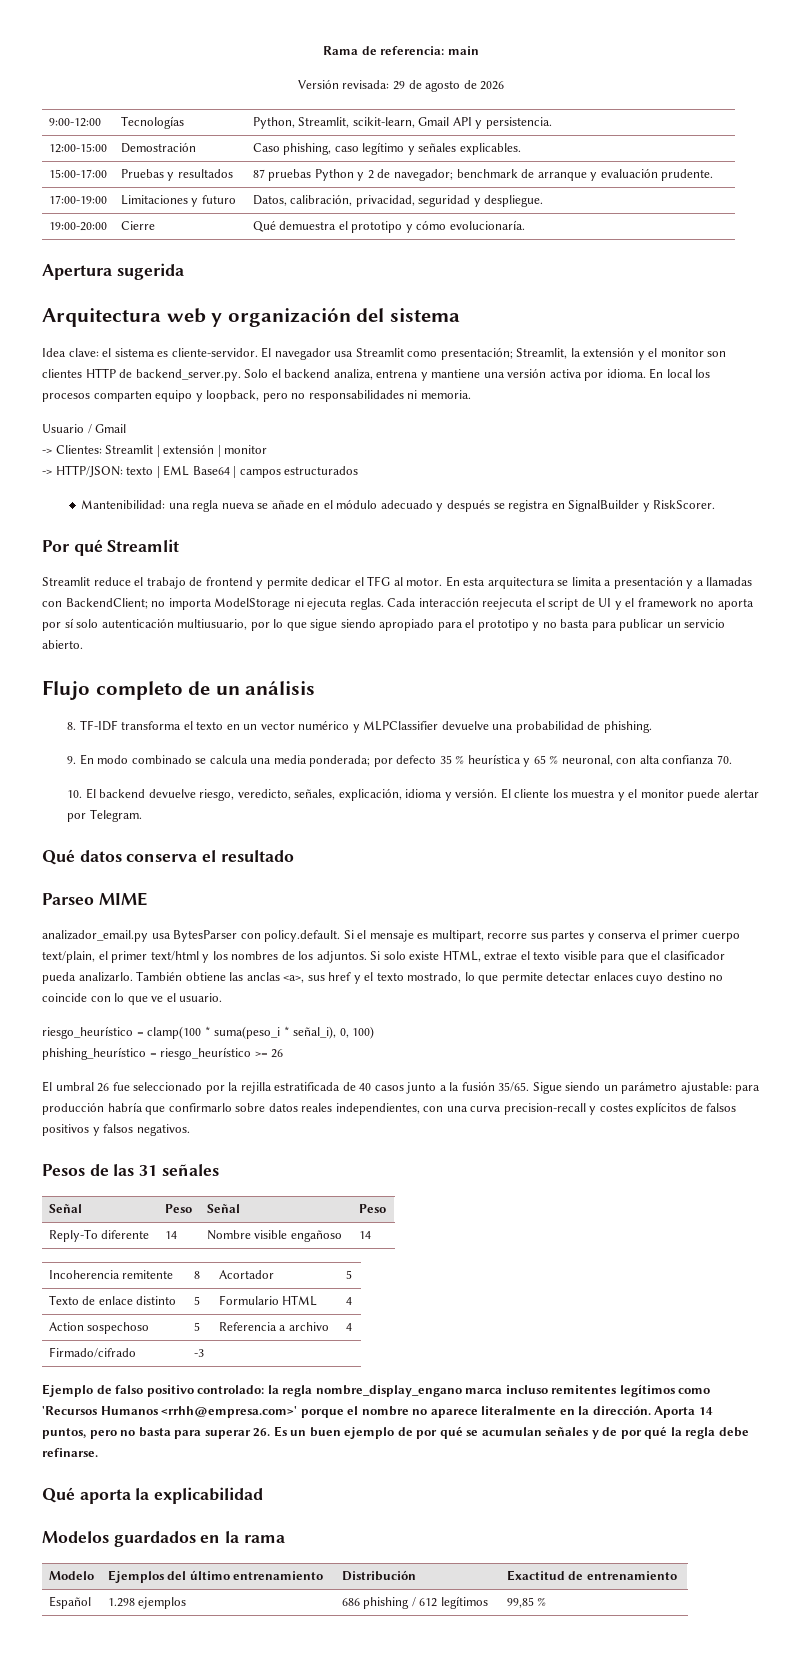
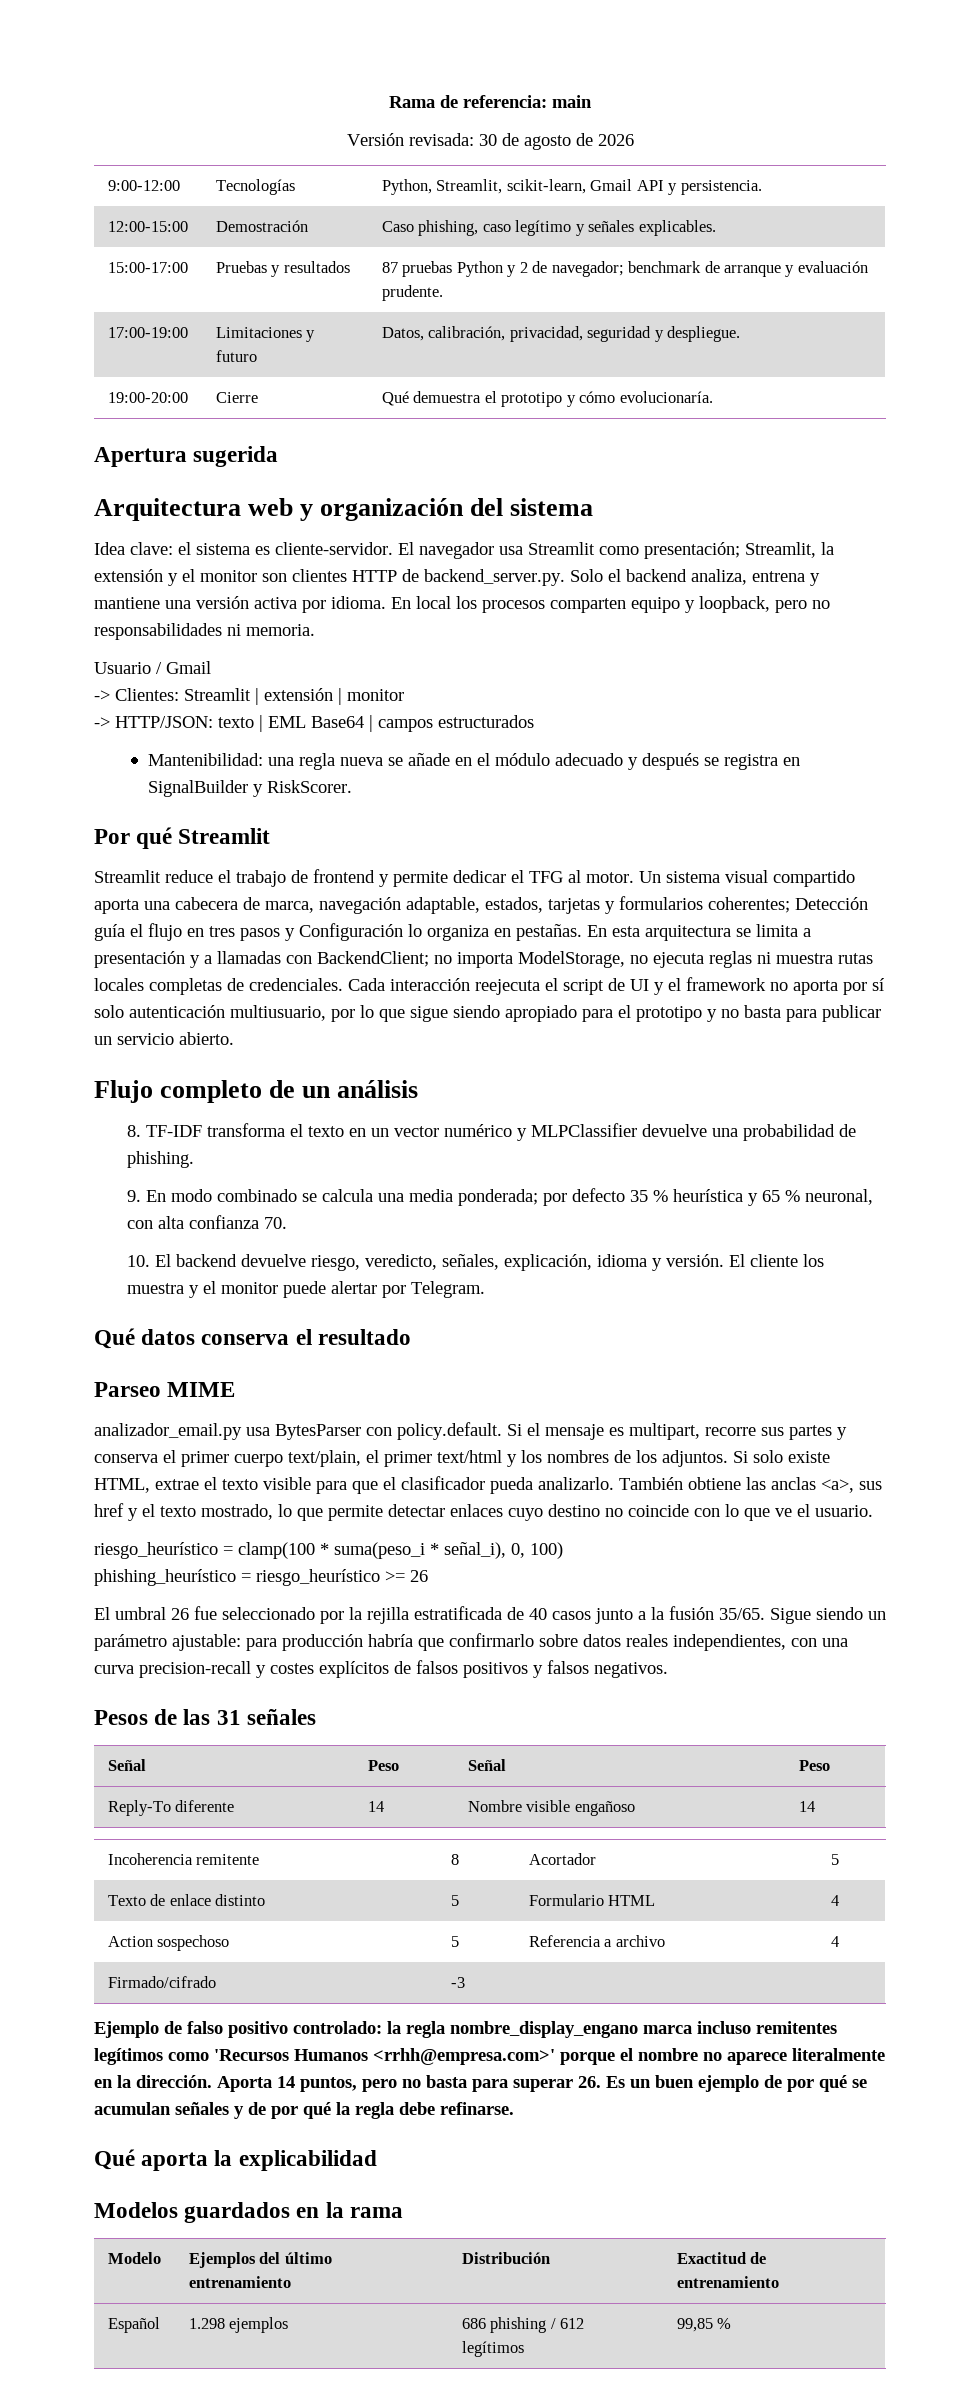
[392,81,405,90] 29 -> [478,134,497,146] 30
(443, 581) none -> [639,870,855,887] [94,896,868,914] [94,923,582,941] Un sistema visual compartido aporta una cabecera de marca, navegación adaptable, estados, tarjetas y formularios coherentes; Detección guía el flujo en tres pasos y Configuración lo organiza en pestañas.
[214,598,384,610] ModelStorage ni ejecuta reglas. -> [518,951,873,968] [94,978,343,995] ModelStorage, no ejecuta reglas ni muestra rutas locales completas de credenciales.

